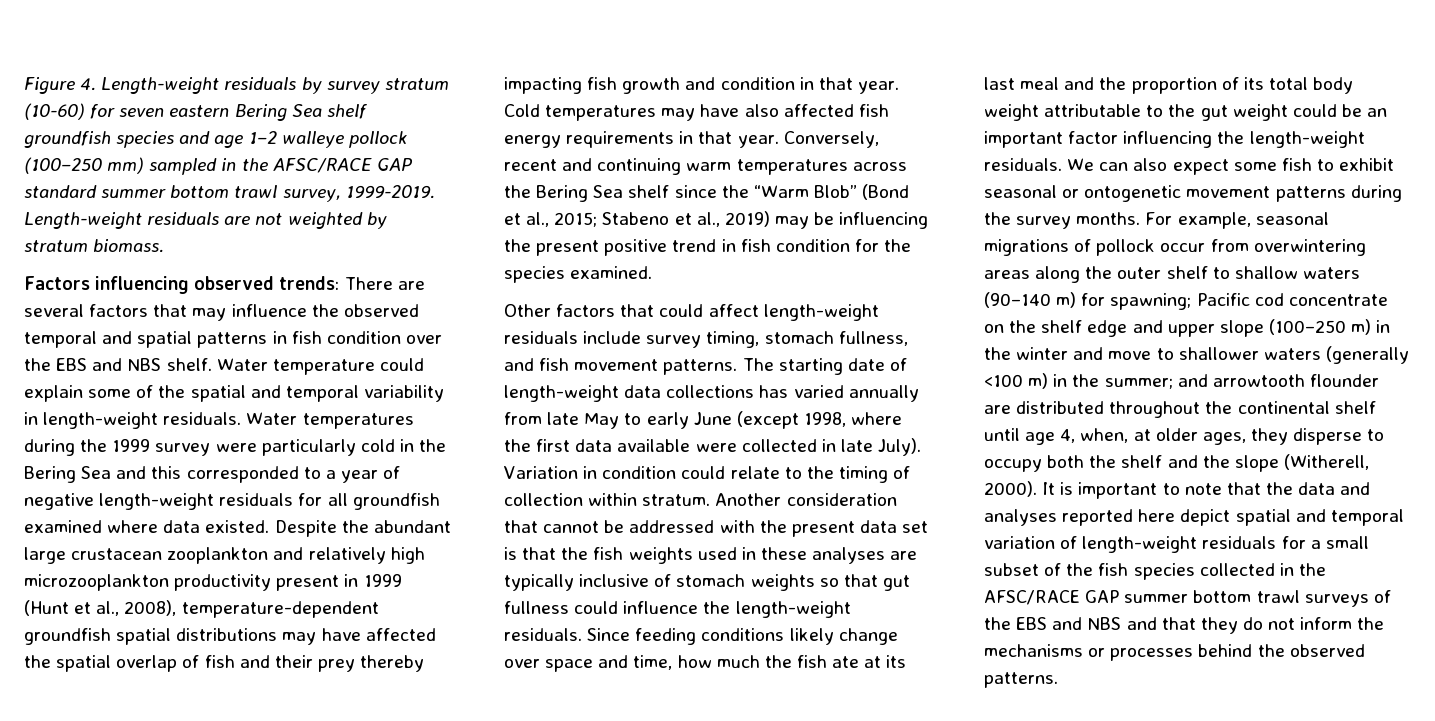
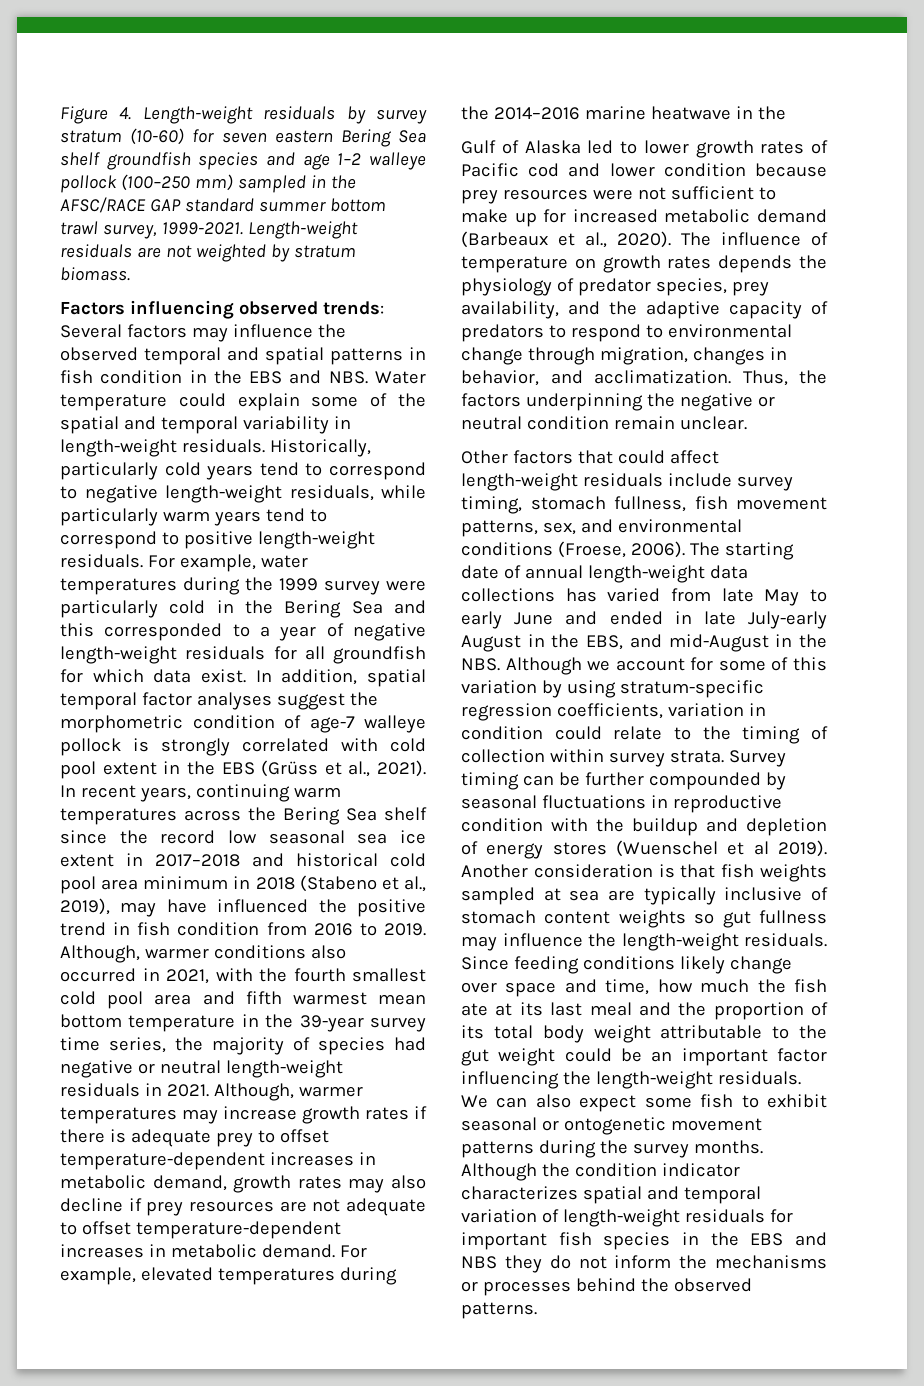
[345,185,435,199] 1999-2019. -> [161,222,243,235] 1999-2021.
[344,277,425,290] [24,304,188,317] There are several factors that -> [60,324,187,338] Several factors
[405,335,442,344] [24,358,212,371] over the EBS and NBS shelf. -> [189,370,368,384] in the EBS and NBS.
[246,412,298,425] Water -> [269,439,371,457] [60,462,426,480] [60,485,426,503] [60,508,327,526] [60,531,375,549] [60,554,308,572] Historically, particularly cold years tend to correspond to negative length-weight residuals, while particularly warm years tend to correspond to positive length-weight residuals. For example, water
[24,520,451,537] [24,547,425,564] [24,574,402,591] [24,600,379,618] [24,628,436,645] [24,655,425,672] [504,77,899,94] [504,104,889,121] [504,131,879,148] [504,158,593,171] examined where data existed. Despite the abundant large crustacean zooplankton and relatively high microzooplankton productivity present in 1999 (Hunt et al., 2008), temperature-dependent groundfish spatial distributions may have affected the spatial overlap of fish and their prey thereby impacting fish growth and condition in that year. Cold temperatures may have also affected fish energy requirements in that year. Conversely, recent and -> [60,669,427,687] [60,692,378,710] [60,715,426,733] [60,738,426,756] [60,760,426,779] [60,785,191,802] for which data exist. In addition, spatial temporal factor analyses suggest the morphometric condition of age-7 walleye pollock is strongly correlated with cold pool extent in the EBS (Grüss et al., 2021). In recent years,
[753,184,910,200] [504,211,929,229] [504,239,600,256] “Warm Blob” (Bond et al., 2015; Stabeno et al., 2019) may be influencing the present -> [160,830,427,844] [60,853,426,867] [60,875,426,894] [60,898,347,917] record low seasonal sea ice extent in 2017–2018 and historical cold pool area minimum in 2018 (Stabeno et al., 2019), may have influenced the
[854,239,912,252] [504,266,653,283] for the species examined. -> [266,922,426,936] [60,945,346,963] [60,968,426,984] [60,991,427,1009] [60,1014,426,1032] [60,1037,426,1055] [60,1060,343,1078] [60,1083,363,1101] [60,1106,427,1124] [60,1129,329,1147] [60,1152,376,1170] [60,1175,426,1193] [60,1198,426,1216] [60,1221,341,1239] [60,1244,367,1258] [60,1267,397,1285] [461,106,786,120] [461,140,828,158] [461,163,827,177] [461,186,776,204] [461,209,827,227] [461,231,828,248] [461,255,827,273] [461,278,769,296] [461,301,828,319] [461,324,792,342] [461,347,787,365] [461,370,827,386] [461,393,775,411] [461,416,747,430] from 2016 to 2019. Although, warmer conditions also occurred in 2021, with the fourth smallest cold pool area and fifth warmest mean bottom temperature in the 39-year survey time series, the majority of species had negative or neutral length-weight residuals in 2021. Although, warmer temperatures may increase growth rates if there is adequate prey to offset temperature-dependent increases in metabolic demand, growth rates may also decline if prey resources are not adequate to offset temperature-dependent increases in metabolic demand. For example, elevated temperatures during the 2014–2016 marine heatwave in the // Gulf of Alaska led to lower growth rates of Pacific cod and lower condition because prey resources were not sufficient to make up for increased metabolic demand (Barbeaux et al., 2020). The influence of temperature on growth rates depends the physiology of predator species, prey availability, and the adaptive capacity of predators to respond to environmental change through migration, changes in behavior, and acclimatization. Thus, the factors underpinning the negative or neutral condition remain unclear.
[504,358,534,371] and -> (686, 504) none
[663,359,738,375] patterns. -> [461,519,742,537] [461,541,685,558] patterns, sex, and environmental conditions (Froese, 2006).
(907, 364) none -> [524,565,583,579] annual
[848,385,919,402] annually -> (661, 595) none
[736,411,903,429] [504,438,922,456] [504,466,578,479] (except 1998, where the first data available were collected in late July). Variation -> [565,611,827,629] [461,634,827,652] [461,657,827,675] [461,680,764,698] [461,703,744,721] and ended in late July-early August in the EBS, and mid-August in the NBS. Although we account for some of this variation by using stratum-specific regression coefficients, variation
[642,493,897,506] [504,520,929,537] stratum. Another consideration that cannot be addressed with the present data set -> [608,750,786,767] [461,772,786,790] [461,795,782,813] [461,818,827,836] [461,840,827,859] [461,864,653,878] survey strata. Survey timing can be further compounded by seasonal fluctuations in reproductive condition with the buildup and depletion of energy stores (Wuenschel et al 2019). Another consideration
[561,547,589,560] the -> (716, 871) none
[697,547,886,564] used in these analyses -> [461,887,600,905] sampled at sea
(746, 580) none -> [544,911,611,924] content
[843,574,878,587] that -> (715, 918) none
[574,601,619,614] could -> [461,936,497,951] may
[1145,212,1329,229] [984,239,1366,256] [984,266,1360,283] [984,292,1388,310] [984,319,1391,337] [984,346,1409,364] [984,373,1379,389] [984,401,1376,418] [984,428,1385,445] [984,454,1369,472] [984,481,1371,499] [984,509,1231,526] For example, seasonal migrations of pollock occur from overwintering areas along the outer shelf to shallow waters (90–140 m) for spawning; Pacific cod concentrate on the shelf edge and upper slope (100–250 m) in the winter and move to shallower waters (generally <100 m) in the summer; and arrowtooth flounder are distributed throughout the continental shelf until age 4, when, at older ages, they disperse to occupy both the shelf and the slope (Witherell, 2000). It is important to note that the data and analyses reported here depict -> [461,1163,740,1181] [461,1186,578,1200] Although the condition indicator characterizes
[1310,536,1369,549] [984,563,1094,576] a small subset of the -> [461,1232,547,1250] important
[1199,563,1326,576] [984,590,1391,607] [984,617,1196,630] collected in the AFSC/RACE GAP summer bottom trawl surveys of the EBS and NBS and that -> [682,1232,828,1246] [461,1256,497,1269] in the EBS and NBS

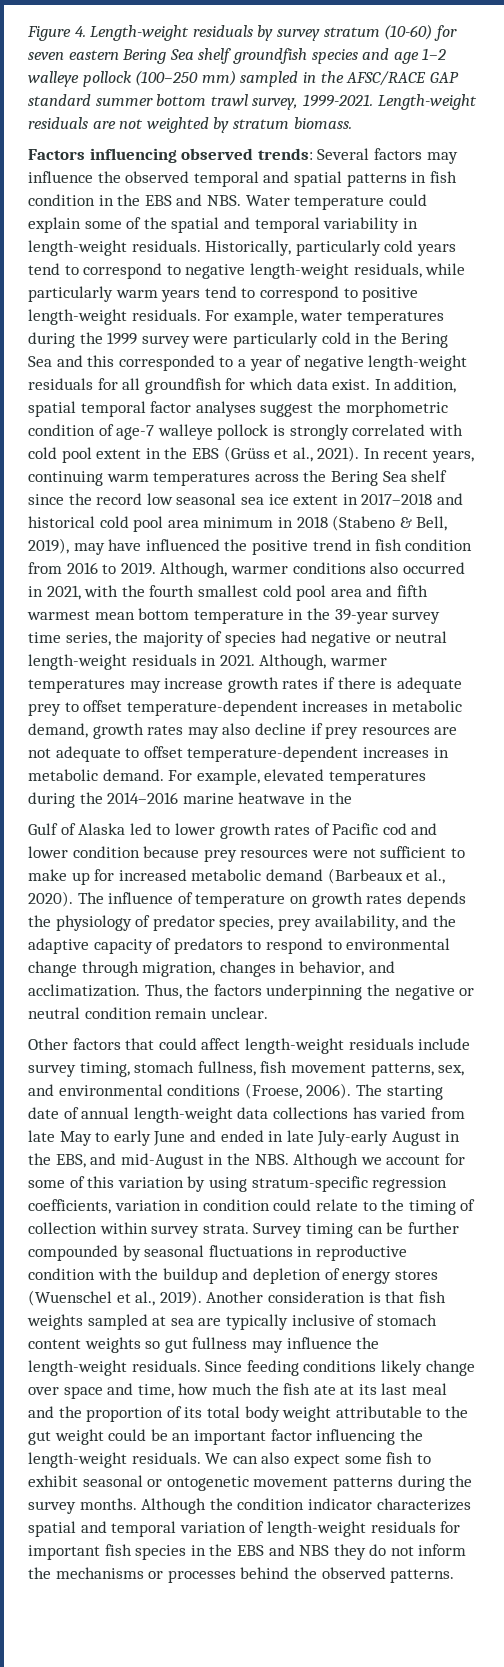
[381,876,426,892] et al., -> [399,516,448,531] & Bell,
[753,841,769,855] al -> [135,1291,156,1306] al.,

